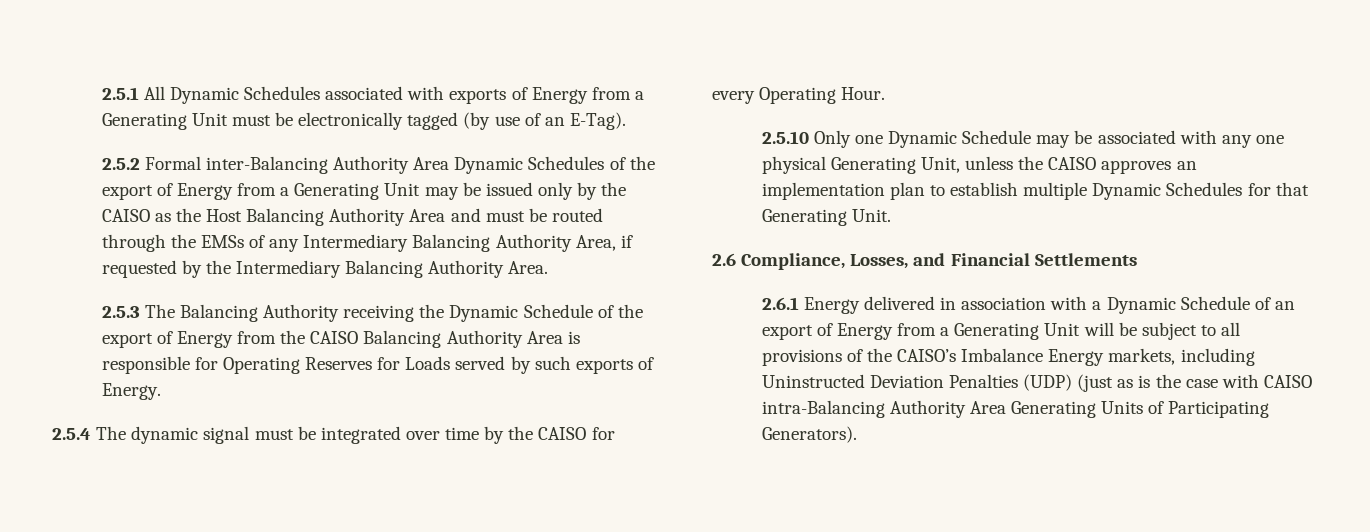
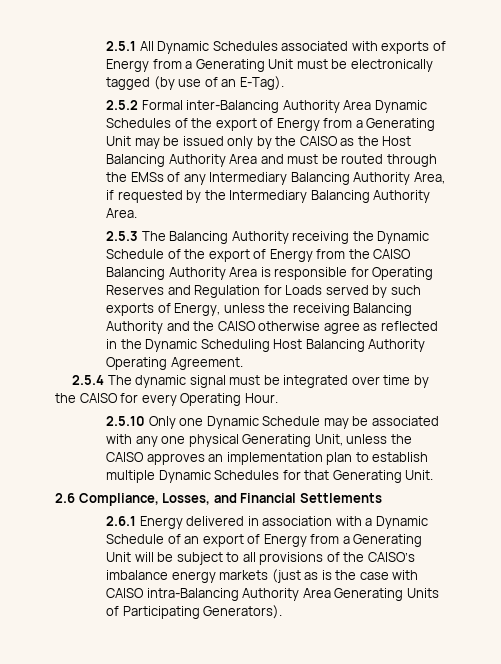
(373, 363) none -> [167,285,261,298] and Regulation
[101,383,161,400] Energy. -> [174,303,413,316] [106,321,438,334] [106,339,426,352] [106,357,243,370] Energy, unless the receiving Balancing Authority and the CAISO otherwise agree as reflected in the Dynamic Scheduling Host Balancing Authority Operating Agreement.
[961,348,1255,366] [761,374,1073,391] Imbalance Energy markets, including Uninstructed Deviation Penalties (UDP) -> [106,570,269,583] imbalance energy markets

